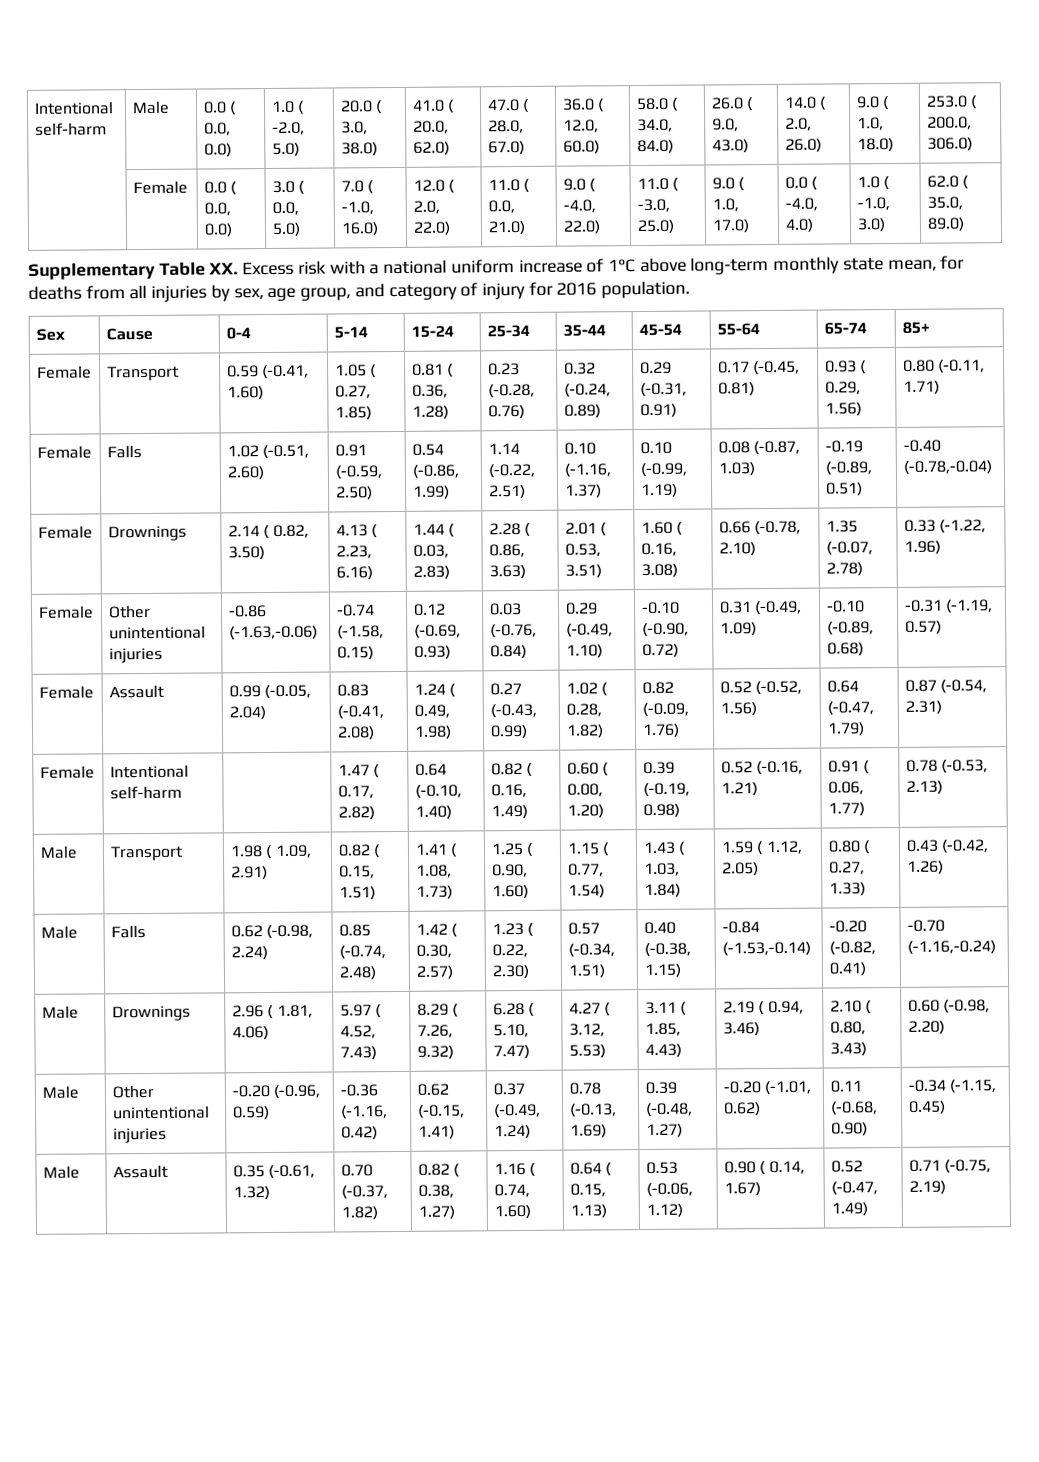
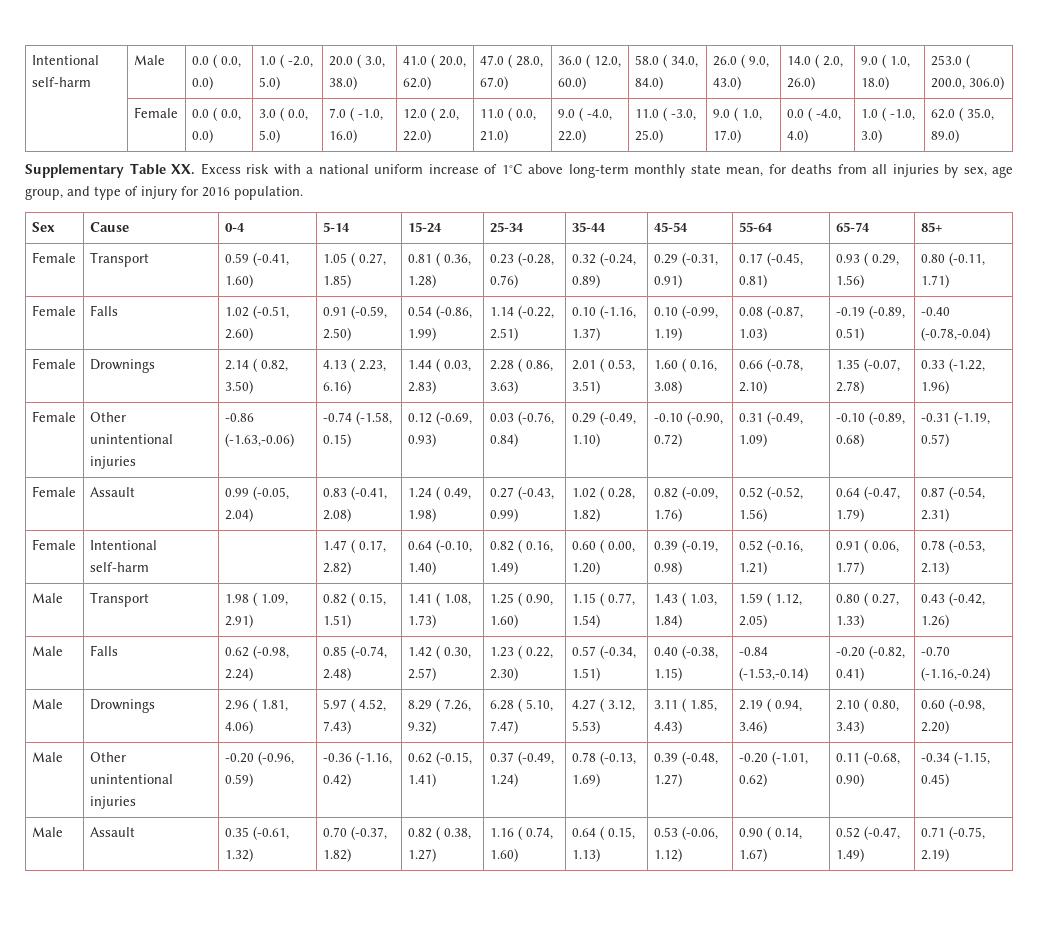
[388,283,457,301] category -> [94,186,121,200] type

